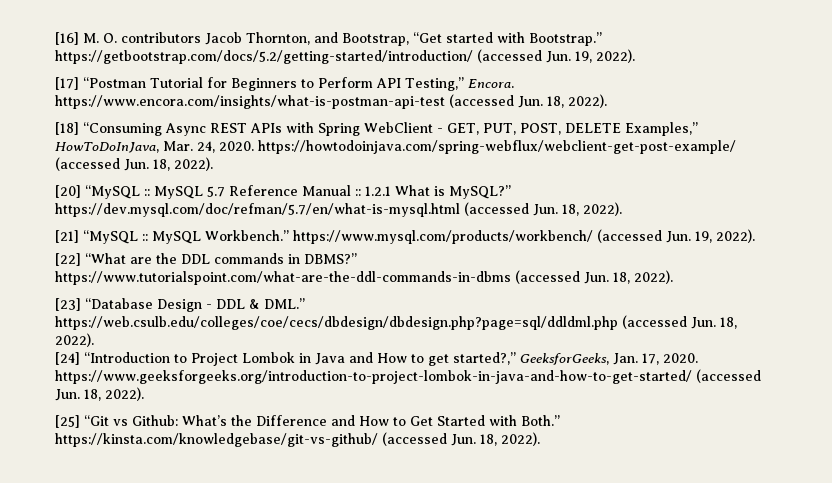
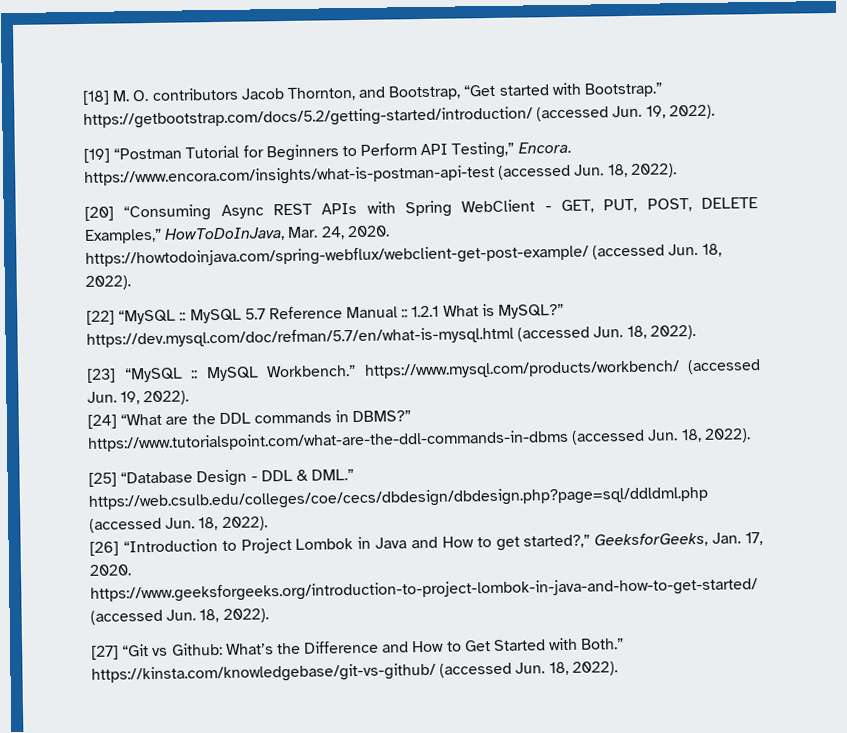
[55,32,79,45] [16] -> [82,90,110,105] [18]
[55,77,79,90] [17] -> [83,148,110,163] [19]
[55,122,79,135] [18] -> [84,206,114,221] [20]
[55,185,81,198] [20] -> [86,310,115,325] [22]
[55,230,79,243] [21] -> [86,368,116,383] [23]
[55,253,81,266] [22] -> [87,414,117,429] [24]
[55,298,81,311] [23] -> [88,472,117,487] [25]
[55,352,80,365] [24] -> [89,541,119,556] [26]
[55,415,80,428] [25] -> [91,645,119,660] [27]

